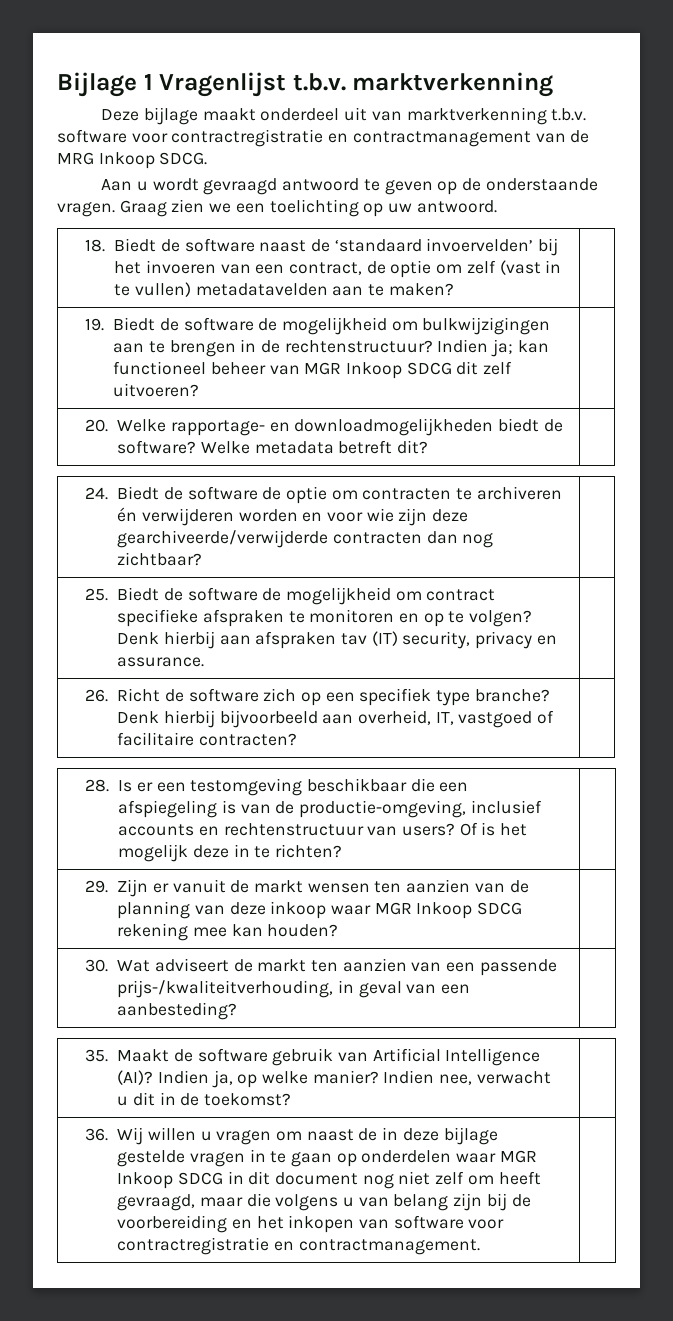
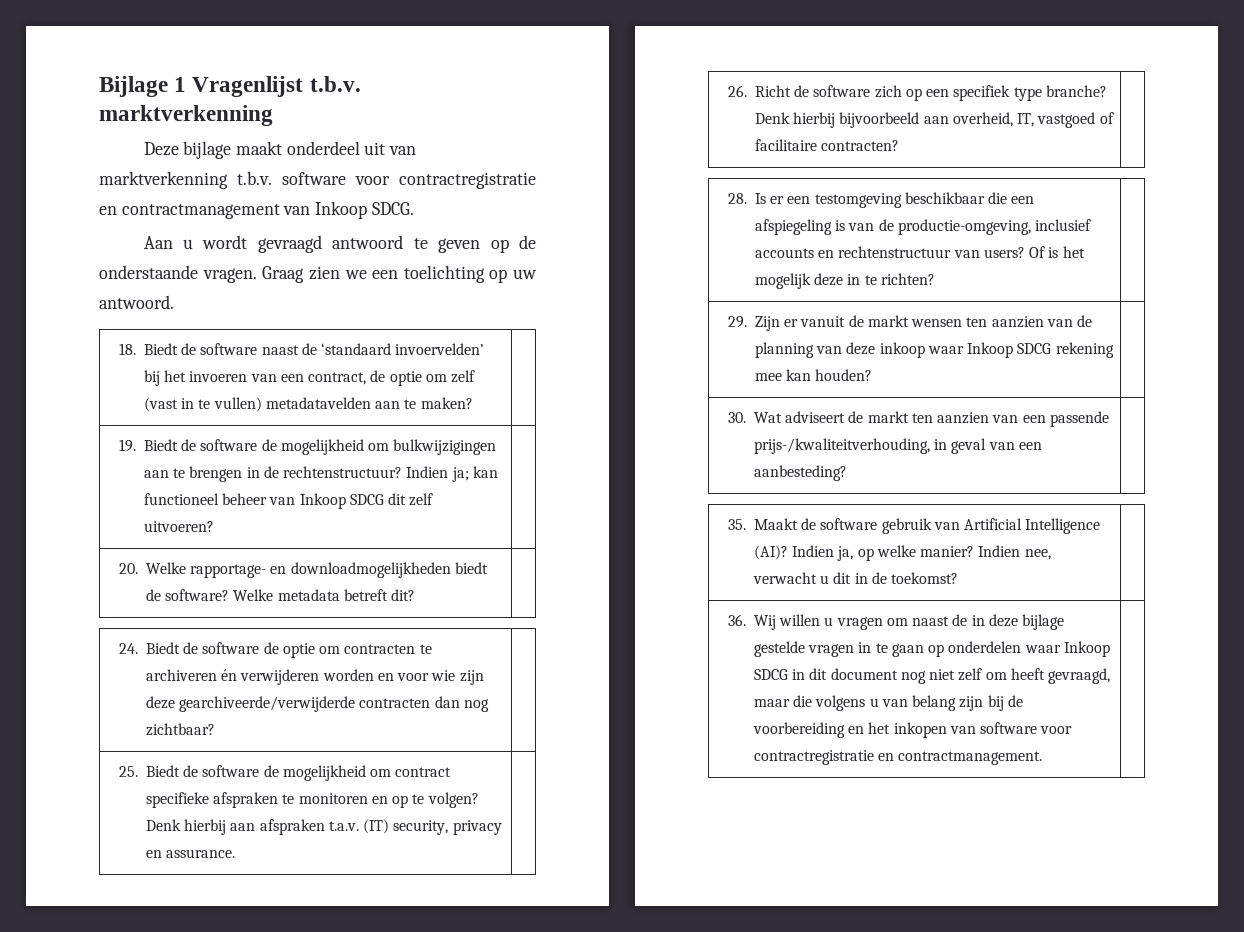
[570,130,590,143] [57,152,94,165] de MRG -> (311, 210) none
[304,362,342,375] MGR -> (296, 501) none
[341,633,368,645] tav -> [328,821,359,831] t.a.v.
[374,902,412,915] MGR -> (964, 350) none
[499,1150,537,1163] MGR -> (1061, 649) none

